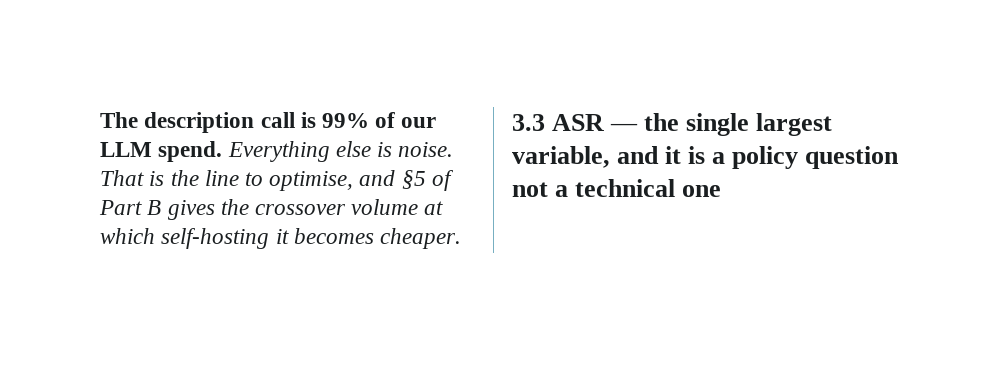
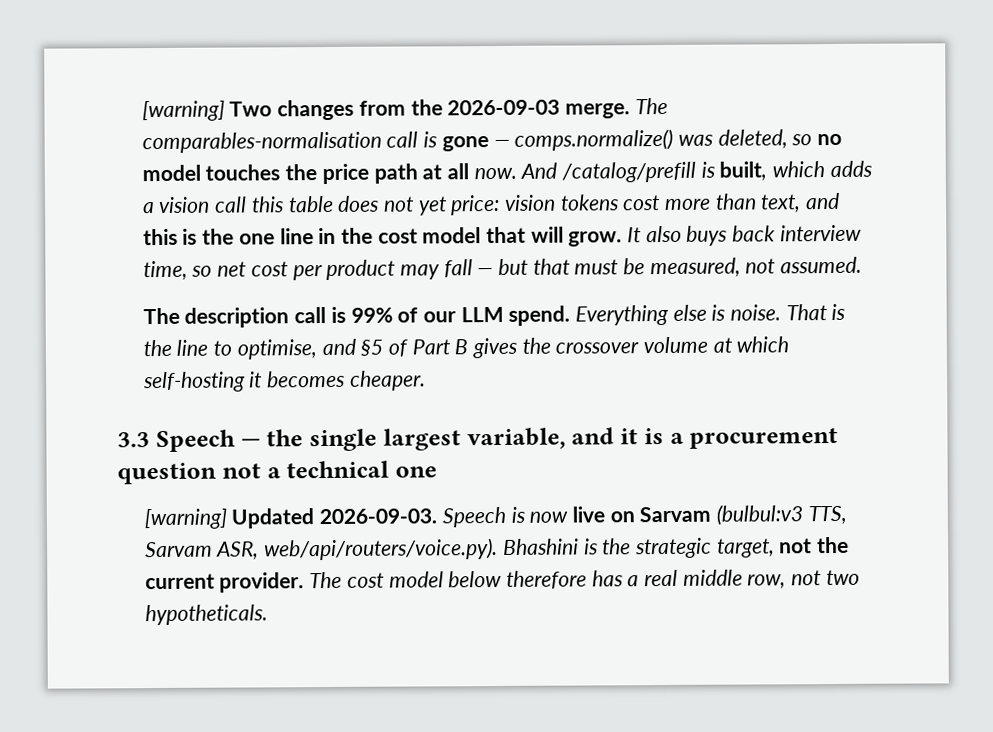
(100, 120) none -> [141,97,668,122] [141,128,842,154] [141,160,872,185] [142,192,840,216] [142,224,862,247] [142,256,862,281] [warning] Two changes from the 2026-09-03 merge. The comparables-normalisation call is gone — comps.normalize() was deleted, so no model touches the price path at all now. And /catalog/prefill is built, which adds a vision call this table does not yet price: vision tokens cost more than text, and this is the one line in the cost model that will grow. It also buys back interview time, so net cost per product may fall — but that must be measured, not assumed. //
[552,114,605,131] ASR -> [155,429,236,453] Speech
[732,146,799,169] policy -> [689,427,839,449] procurement
(722, 191) none -> [143,504,847,530] [144,536,849,561] [144,569,860,593] [144,604,268,626] // [warning] Updated 2026-09-03. Speech is now live on Sarvam (bulbul:v3 TTS, Sarvam ASR, web/api/routers/voice.py). Bhashini is the strategic target, not the current provider. The cost model below therefore has a real middle row, not two hypotheticals.

